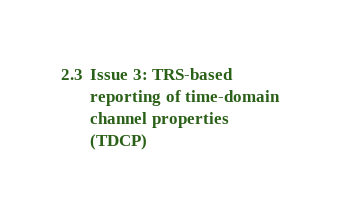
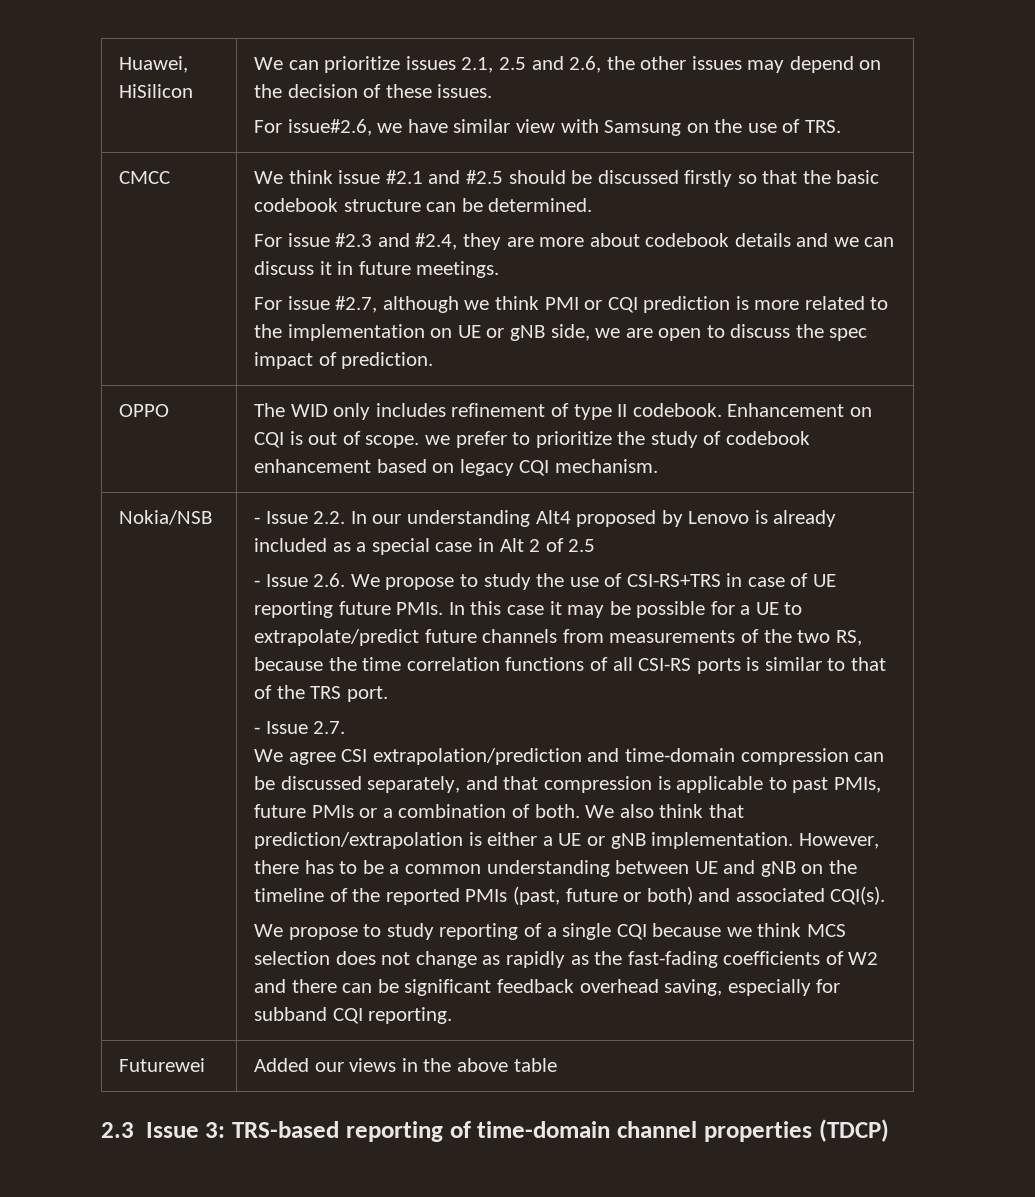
(61, 74) none -> [119,56,189,73] [119,84,194,98] [254,56,882,73] [254,84,493,98] [254,119,841,136] [119,171,171,184] [254,170,880,187] [254,198,593,212] [254,233,895,250] [254,261,500,278] [254,296,889,313] [254,324,868,341] [254,352,434,369] [119,404,170,417] [254,403,872,420] [254,431,810,448] [254,459,658,476] [119,510,213,525] [254,510,837,527] [254,538,596,555] [254,573,836,590] [254,601,803,618] [254,629,862,646] [254,657,886,674] [254,685,388,702] [254,721,346,734] [254,748,885,765] [254,776,881,793] [254,804,744,818] [254,832,879,849] [254,860,857,877] [254,886,886,905] [254,923,846,940] [254,951,879,968] [254,979,841,996] [254,1007,453,1024] [119,1058,206,1072] [254,1058,557,1072] Huawei, HiSilicon | We can prioritize issues 2.1, 2.5 and 2.6, the other issues may depend on the decision of these issues. // For issue#2.6, we have similar view with Samsung on the use of TRS. // CMCC | We think issue #2.1 and #2.5 should be discussed firstly so that the basic codebook structure can be determined. // For issue #2.3 and #2.4, they are more about codebook details and we can discuss it in future meetings. // For issue #2.7, although we think PMI or CQI prediction is more related to the implementation on UE or gNB side, we are open to discuss the spec impact of prediction. // OPPO | The WID only includes refinement of type II codebook. Enhancement on CQI is out of scope. we prefer to prioritize the study of codebook enhancement based on legacy CQI mechanism. // Nokia/NSB | - Issue 2.2. In our understanding Alt4 proposed by Lenovo is already included as a special case in Alt 2 of 2.5 // - Issue 2.6. We propose to study the use of CSI-RS+TRS in case of UE reporting future PMIs. In this case it may be possible for a UE to extrapolate/predict future channels from measurements of the two RS, because the time correlation functions of all CSI-RS ports is similar to that of the TRS port. // - Issue 2.7. // We agree CSI extrapolation/prediction and time-domain compression can be discussed separately, and that compression is applicable to past PMIs, future PMIs or a combination of both. We also think that prediction/extrapolation is either a UE or gNB implementation. However, there has to be a common understanding between UE and gNB on the timeline of the reported PMIs (past, future or both) and associated CQI(s). // We propose to study reporting of a single CQI because we think MCS selection does not change as rapidly as the fast-fading coefficients of W2 and there can be significant feedback overhead saving, especially for subband CQI reporting. // Futurewei | Added our views in the above table //

